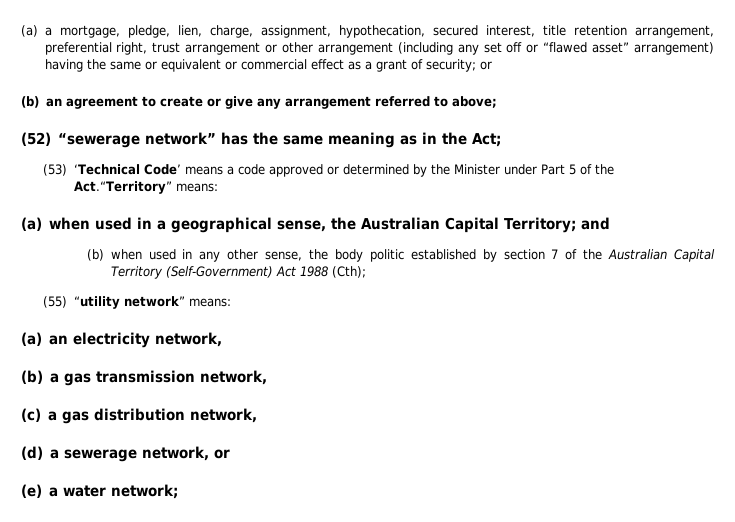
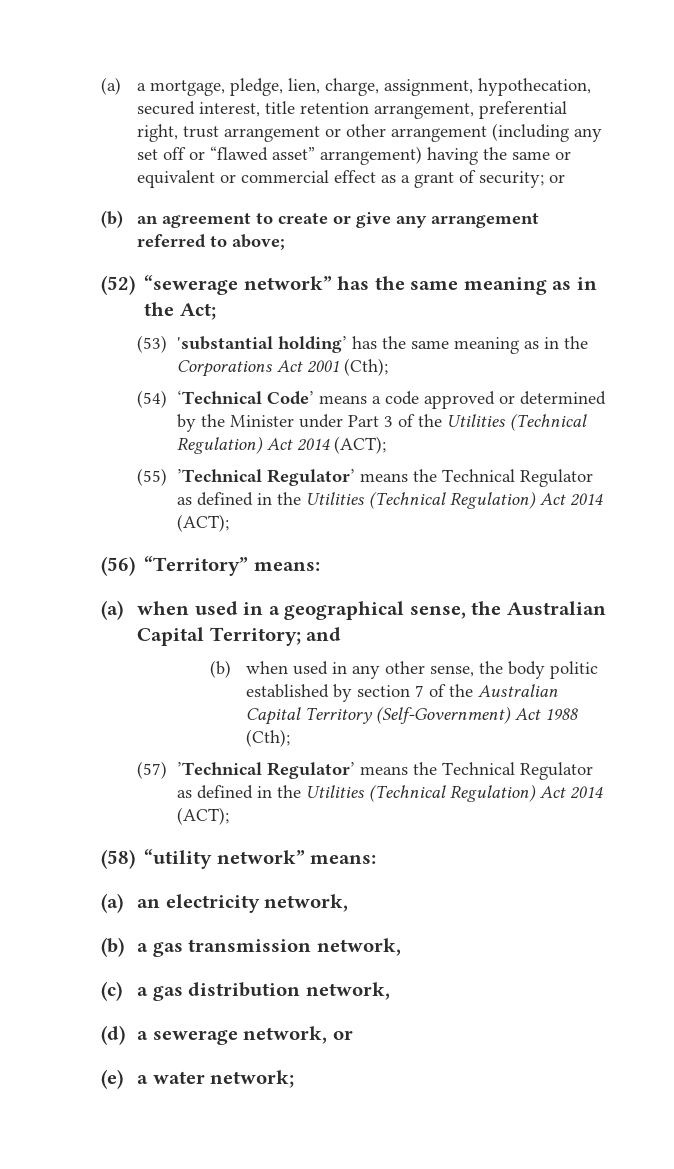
(68, 170) none -> [176,336,588,354] [176,358,388,377] [137,390,168,408] 'substantial holding’ has the same meaning as in the Corporations Act 2001 (Cth); // (54)
[568,164,614,175] [73,181,172,194] 5 of the Act.“Territory” -> [383,413,587,431] [176,436,386,454] [137,468,593,487] [176,491,603,509] [176,514,229,532] [101,556,249,576] 3 of the Utilities (Technical Regulation) Act 2014 (ACT); // (55) ’Technical Regulator’ means the Technical Regulator as defined in the Utilities (Technical Regulation) Act 2014 (ACT); // (56) “Territory”
[43,296,68,308] (55) -> [137,761,593,780] [176,784,603,802] [176,807,229,825] [101,849,135,869] (57) ’Technical Regulator’ means the Technical Regulator as defined in the Utilities (Technical Regulation) Act 2014 (ACT); // (58)

